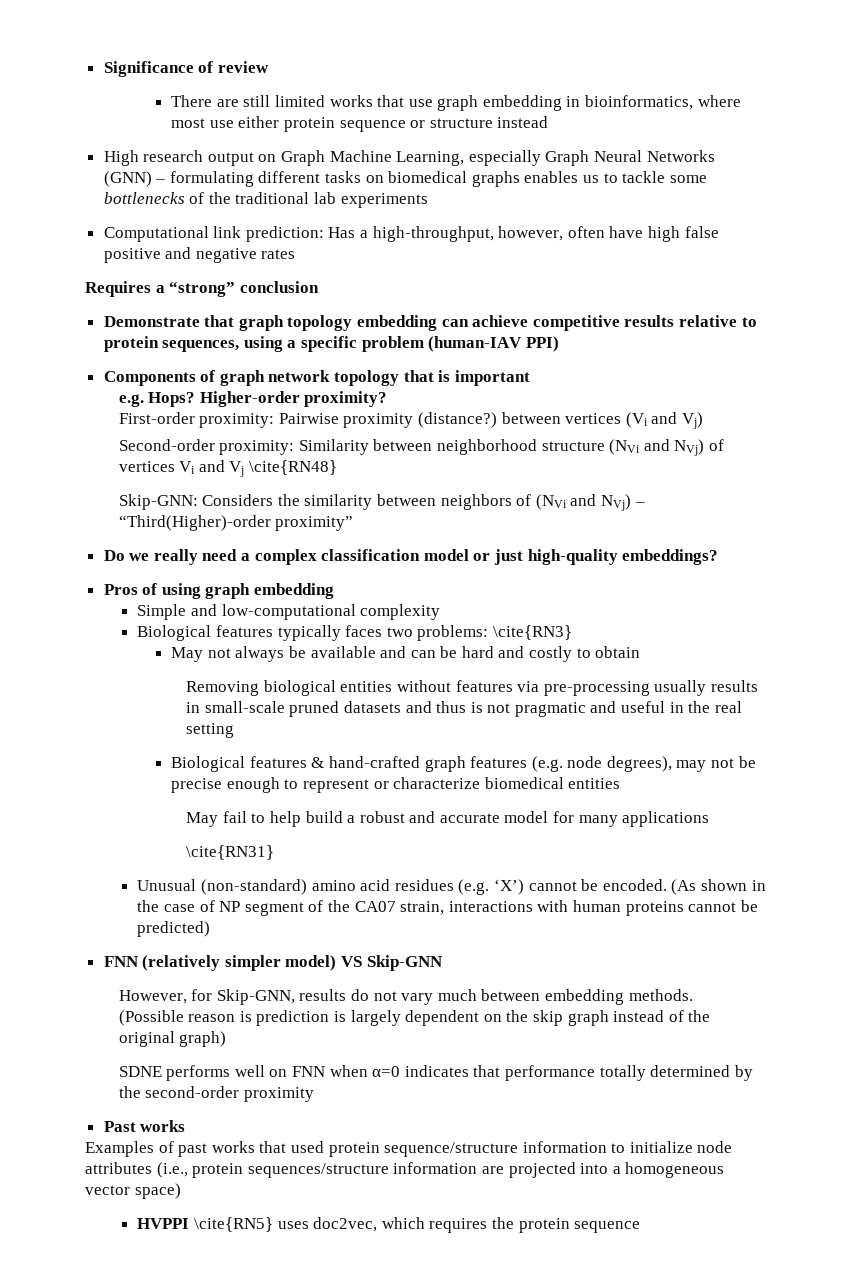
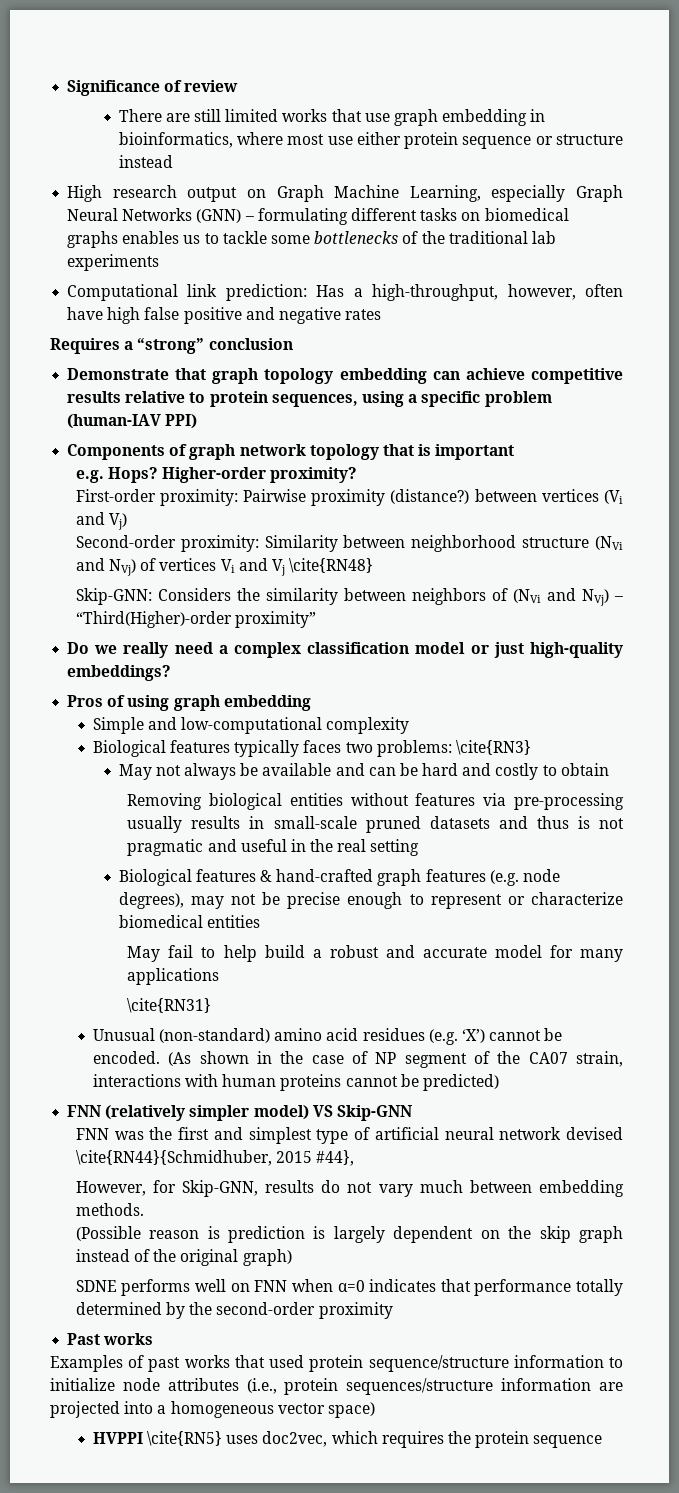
(443, 963) none -> [75,1127,623,1144] [75,1150,355,1166] // FNN was the first and simplest type of artificial neural network devised \cite{RN44}{Schmidhuber, 2015 #44},

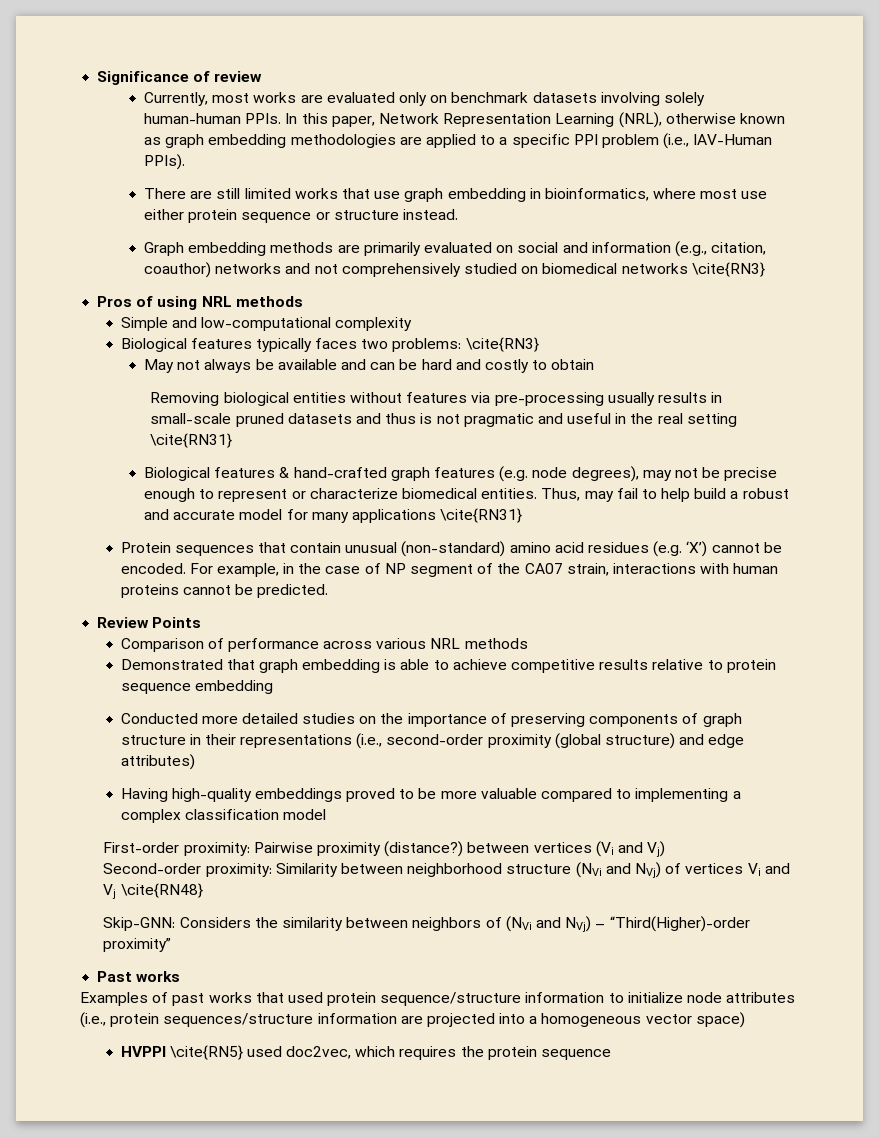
(239, 86) none -> [144,92,705,106] [144,112,785,128] [144,133,773,149] [144,154,186,170] // Currently, most works are evaluated only on benchmark datasets involving solely human-human PPIs. In this paper, Network Representation Learning (NRL), otherwise known as graph embedding methodologies are applied to a specific PPI problem (i.e., IAV-Human PPIs).
[118,155,173,168] [67,185,623,202] [67,208,569,225] [67,231,556,248] [67,254,160,271] [67,284,623,301] [67,307,382,324] [50,338,293,354] [67,368,623,384] [67,391,552,407] [67,414,198,429] [67,444,515,460] [75,467,358,483] [75,489,623,506] [75,512,127,530] [75,535,623,552] [75,558,374,576] [75,588,623,606] [75,611,316,628] [67,642,623,658] [67,665,172,681] instead // High research output on Graph Machine Learning, especially Graph Neural Networks (GNN) – formulating different tasks on biomedical graphs enables us to tackle some bottlenecks of the traditional lab experiments // Computational link prediction: Has a high-throughput, however, often have high false positive and negative rates // Requires a “strong” conclusion // Demonstrate that graph topology embedding can achieve competitive results relative to protein sequences, using a specific problem (human-IAV PPI) // Components of graph network topology that is important // e.g. Hops? Higher-order proximity? // First-order proximity: Pairwise proximity (distance?) between vertices (Vi and Vj) // Second-order proximity: Similarity between neighborhood structure (NVi and NVj) of vertices Vi and Vj \cite{RN48} // Skip-GNN: Considers the similarity between neighbors of (NVi and NVj) – “Third(Higher)-order proximity” // Do we really need a complex classification model or just high-quality embeddings? -> [402,209,458,220] [144,241,767,257] [144,262,765,278] instead. // Graph embedding methods are primarily evaluated on social and information (e.g., citation, coauthor) networks and not comprehensively studied on biomedical networks \cite{RN3}
[173,695,311,711] graph embedding -> [201,296,303,307] NRL methods
(420, 847) none -> [150,433,233,448] \cite{RN31}
[206,915,260,928] [127,946,161,962] entities // May -> [481,488,614,502] entities. Thus, may
[127,998,212,1013] [92,1028,155,1041] // \cite{RN31} // Unusual -> [440,508,523,523] [120,542,398,556] \cite{RN31} // Protein sequences that contain unusual
[168,1051,249,1066] (As shown -> [189,563,279,577] For example,
[422,1074,499,1091] [67,1105,412,1121] [75,1127,623,1144] [75,1150,355,1166] [75,1180,624,1197] [75,1203,144,1216] [75,1226,623,1243] [75,1249,292,1266] [75,1279,623,1296] [75,1302,393,1319] predicted) // FNN (relatively simpler model) VS Skip-GNN // FNN was the first and simplest type of artificial neural network devised \cite{RN44}{Schmidhuber, 2015 #44}, // However, for Skip-GNN, results do not vary much between embedding methods. // (Possible reason is prediction is largely dependent on the skip graph instead of the original graph) // SDNE performs well on FNN when α=0 indicates that performance totally determined by the second-order proximity -> [257,584,329,598] [97,617,202,628] [120,638,528,652] [120,659,776,673] [120,680,273,694] [120,713,742,727] [120,733,745,749] [120,754,195,770] [120,788,741,802] [120,809,326,823] [103,841,666,857] [103,862,790,878] [103,883,203,899] [103,916,750,932] [103,938,172,952] predicted. // Review Points // Comparison of performance across various NRL methods // Demonstrated that graph embedding is able to achieve competitive results relative to protein sequence embedding // Conducted more detailed studies on the importance of preserving components of graph structure in their representations (i.e., second-order proximity (global structure) and edge attributes) // Having high-quality embeddings proved to be more valuable compared to implementing a complex classification model // First-order proximity: Pairwise proximity (distance?) between vertices (Vi and Vj) // Second-order proximity: Similarity between neighborhood structure (NVi and NVj) of vertices Vi and Vj \cite{RN48} // Skip-GNN: Considers the similarity between neighbors of (NVi and NVj) – “Third(Higher)-order proximity”
[226,1435,259,1444] uses -> [246,1046,282,1057] used

